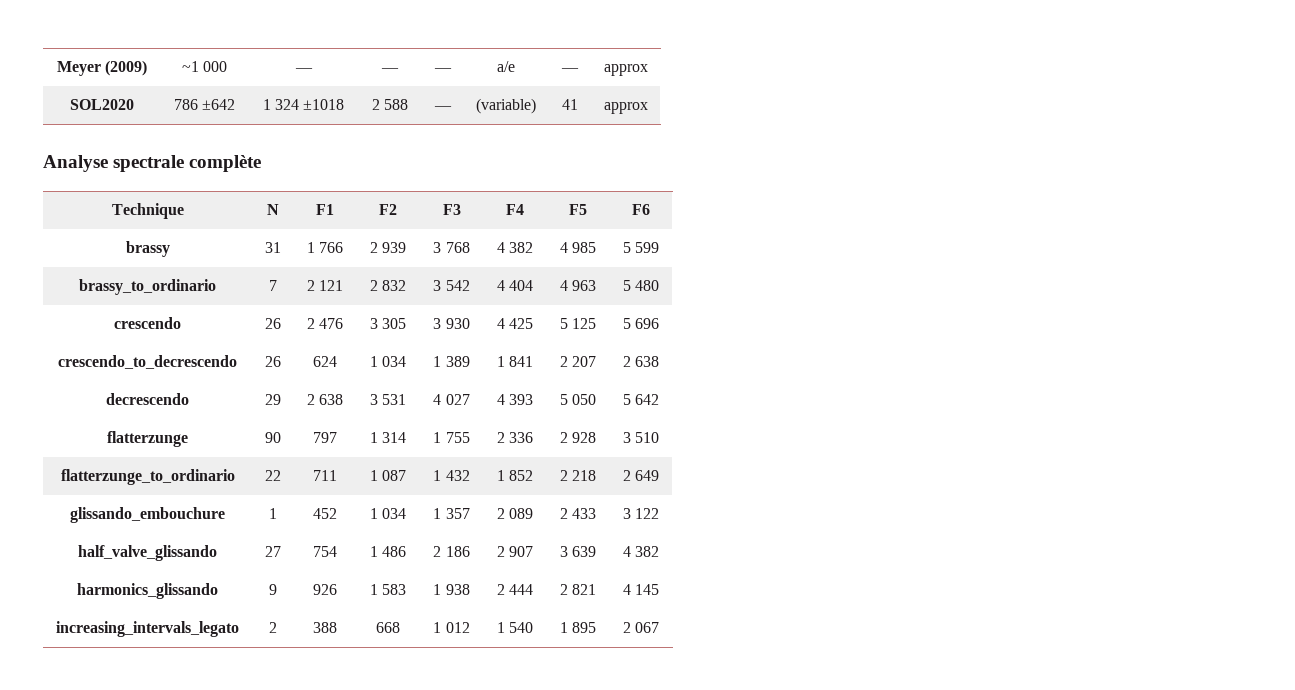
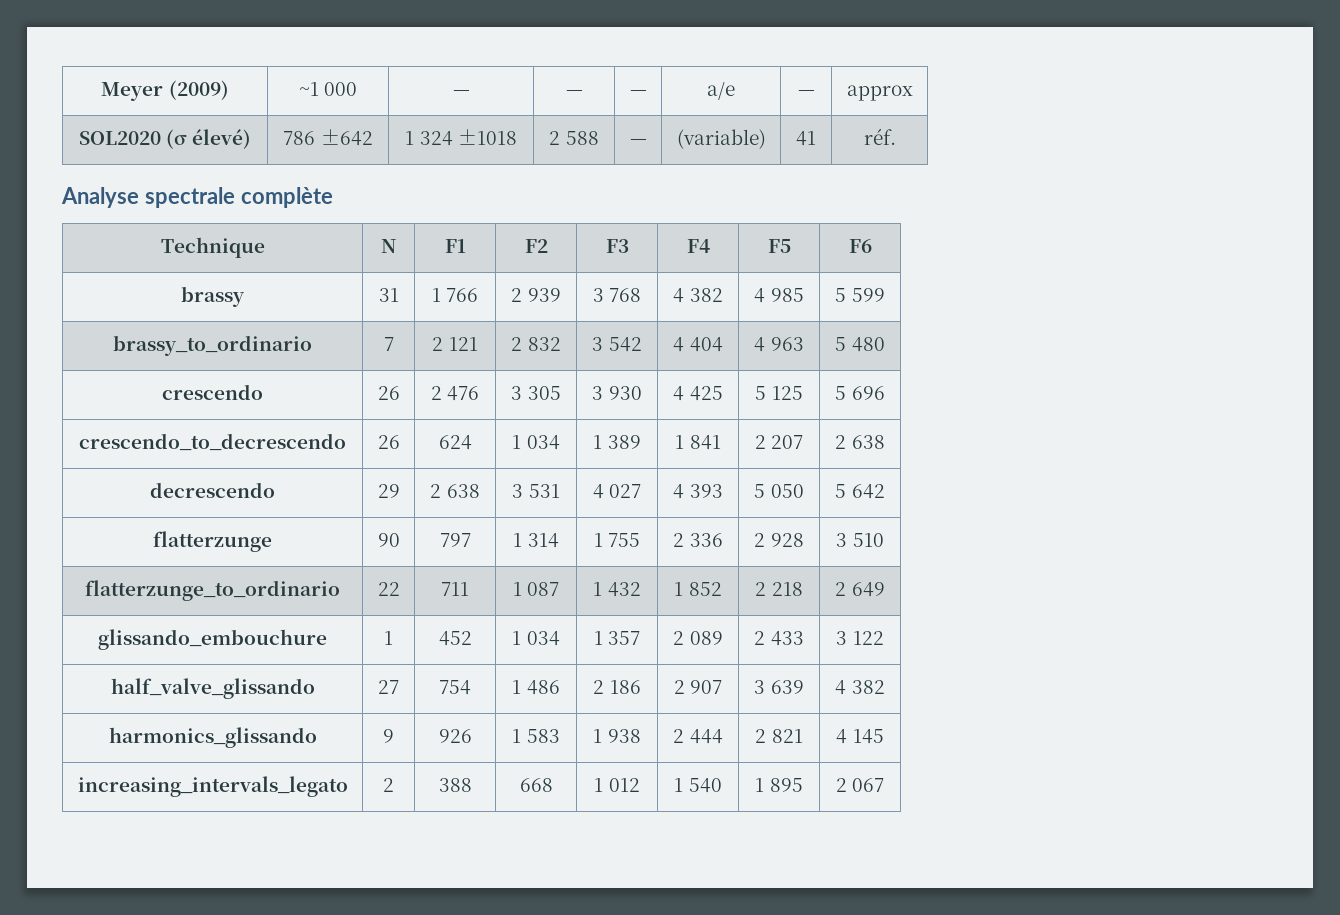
(134, 104) none -> [166,129,252,149] (σ élevé)
[603,102,648,114] approx -> [863,128,896,145] réf.

